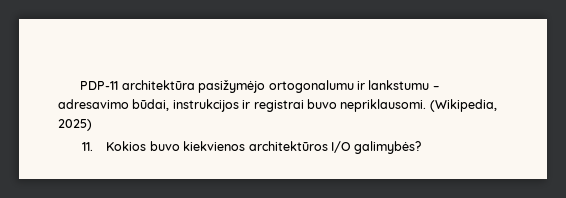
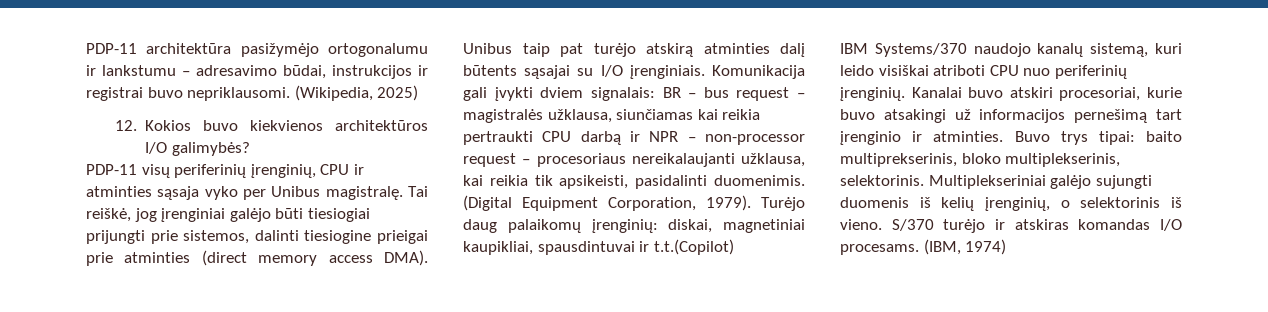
[82,142,94,151] 11. -> [114,120,137,131] 12.
(422, 147) none -> [86,164,364,178] [86,186,428,200] [86,208,370,222] [86,230,428,244] [86,250,428,266] [463,43,805,57] [463,65,805,79] [463,87,805,101] [463,109,761,123] [463,131,805,145] [463,153,805,167] [463,175,805,189] [463,195,805,211] [463,219,805,233] [463,239,734,255] [840,43,1182,57] [840,65,1127,79] [840,87,1182,101] [840,109,1182,123] [840,131,1182,145] [840,153,1121,167] [840,175,1152,189] [840,197,1182,211] [840,219,1182,233] [840,239,1007,255] // PDP-11 visų periferinių įrenginių, CPU ir atminties sąsaja vyko per Unibus magistralę. Tai reiškė, jog įrenginiai galėjo būti tiesiogiai prijungti prie sistemos, dalinti tiesiogine prieigai prie atminties (direct memory access DMA). Unibus taip pat turėjo atskirą atminties dalį būtents sąsajai su I/O įrenginiais. Komunikacija gali įvykti dviem signalais: BR – bus request – magistralės užklausa, siunčiamas kai reikia pertraukti CPU darbą ir NPR – non-processor request – procesoriaus nereikalaujanti užklausa, kai reikia tik apsikeisti, pasidalinti duomenimis. (Digital Equipment Corporation, 1979). Turėjo daug palaikomų įrenginių: diskai, magnetiniai kaupikliai, spausdintuvai ir t.t.(Copilot) // IBM Systems/370 naudojo kanalų sistemą, kuri leido visiškai atriboti CPU nuo periferinių įrenginių. Kanalai buvo atskiri procesoriai, kurie buvo atsakingi už informacijos pernešimą tart įrenginio ir atminties. Buvo trys tipai: baito multiprekserinis, bloko multiplekserinis, selektorinis. Multiplekseriniai galėjo sujungti duomenis iš kelių įrenginių, o selektorinis iš vieno. S/370 turėjo ir atskiras komandas I/O procesams. (IBM, 1974)

